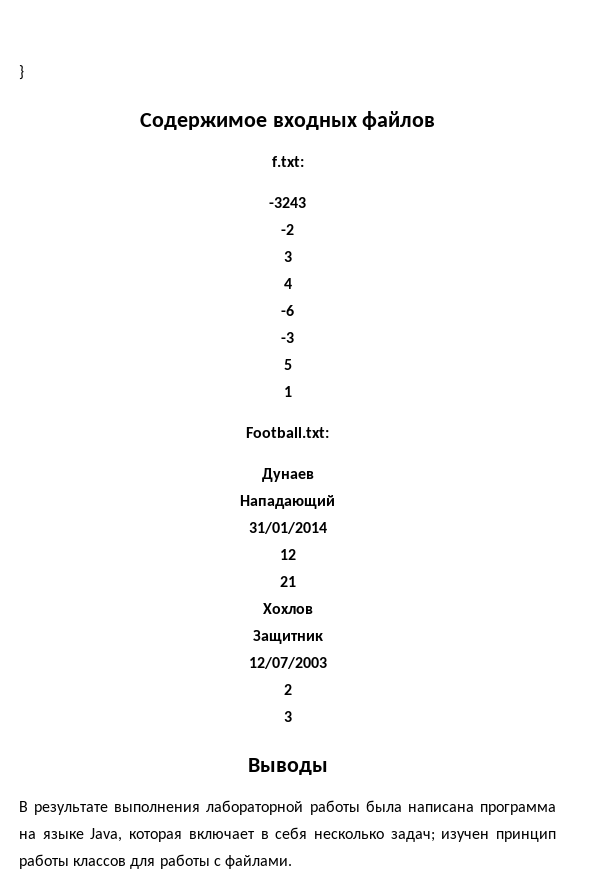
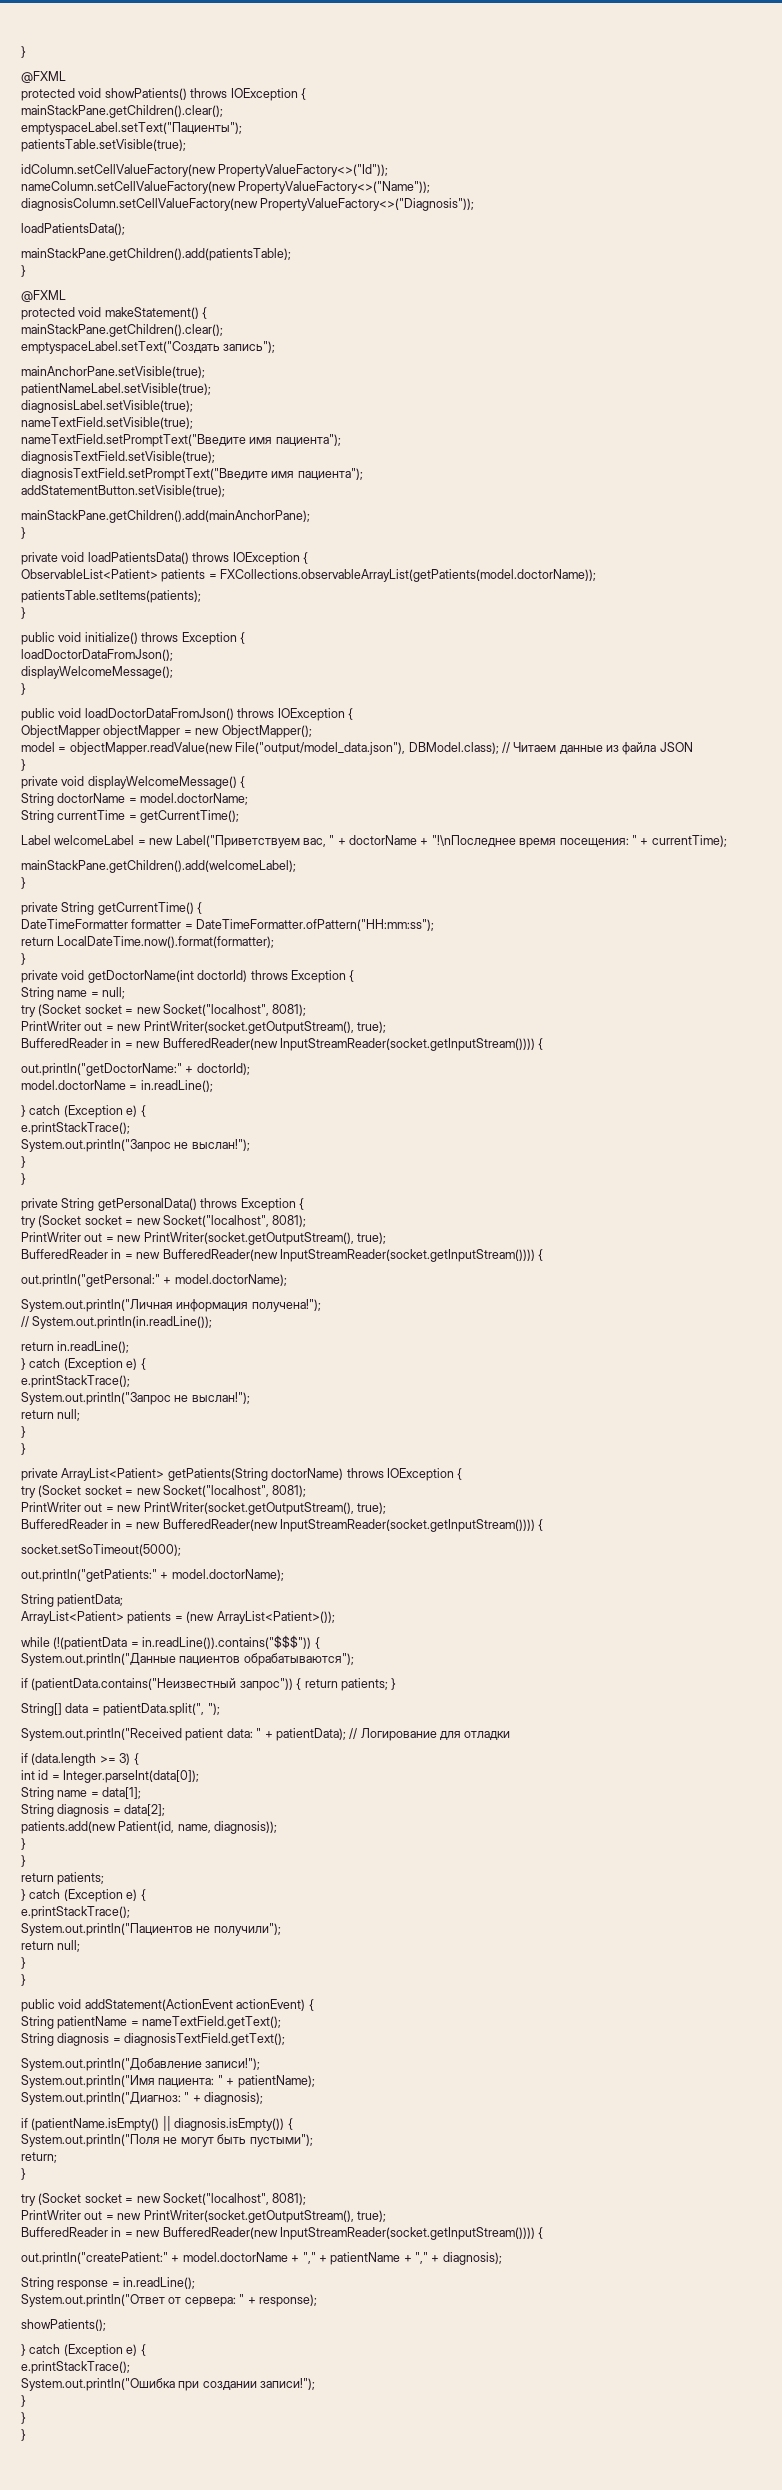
[19,65,24,80] [139,111,436,130] [271,156,304,167] [269,197,306,208] [281,224,294,235] [283,251,292,262] [283,278,292,289] [281,305,294,316] [281,332,294,343] [283,359,292,370] [283,386,292,397] [246,427,329,438] [261,468,314,482] [240,495,335,509] [248,522,327,534] [279,549,296,560] [279,576,296,587] [262,603,313,614] [252,630,323,644] [248,657,327,669] [283,684,292,695] [283,711,292,722] [247,758,328,775] [19,800,556,815] [19,827,556,842] [19,854,292,869] } // Содержимое входных файлов // f.txt: // -3243 // -2 // 3 // 4 // -6 // -3 // 5 // 1 // Football.txt: // Дунаев // Нападающий // 31/01/2014 // 12 // 21 // Хохлов // Защитник // 12/07/2003 // 2 // 3 // Выводы // В результате выполнения лабораторной работы была написана программа на языке Java, которая включает в себя несколько задач; изучен принцип работы классов для работы с файлами. -> [21,46,26,58] [21,71,66,83] [21,88,306,101] [21,105,223,118] [21,122,242,135] [21,139,186,152] [21,164,389,177] [21,181,431,194] [21,198,475,211] [21,223,125,235] [21,248,291,261] [21,265,26,277] [21,290,66,302] [21,307,208,320] [21,324,223,337] [21,341,276,354] [21,366,205,378] [21,383,211,396] [21,400,193,413] [21,417,193,429] [21,434,341,447] [21,451,215,464] [21,468,363,481] [21,485,225,497] [21,510,310,523] [21,527,26,539] [21,552,308,565] [21,569,597,582] [21,590,201,603] [21,607,26,619] [21,632,245,645] [21,649,173,661] [21,666,173,679] [21,683,26,695] [21,708,353,721] [21,725,312,738] [21,742,693,755] [21,759,26,771] [21,776,246,789] [21,793,249,806] [21,810,240,823] [21,835,727,848] [21,860,296,873] [21,877,26,889] [21,902,203,915] [21,919,435,931] [21,936,275,948] [21,953,26,965] [21,970,355,983] [21,987,126,1000] [21,1004,307,1017] [21,1021,386,1034] [21,1038,544,1051] [21,1063,250,1076] [21,1080,213,1092] [21,1105,146,1118] [21,1122,130,1135] [21,1139,250,1152] [21,1156,26,1168] [21,1173,26,1185] [21,1198,304,1211] [21,1215,307,1228] [21,1232,386,1245] [21,1249,544,1262] [21,1274,287,1287] [21,1299,321,1312] [21,1316,213,1329] [21,1341,130,1353] [21,1358,146,1371] [21,1375,130,1388] [21,1392,250,1405] [21,1409,81,1421] [21,1426,26,1438] [21,1443,26,1455] [21,1468,463,1481] [21,1485,307,1498] [21,1502,386,1515] [21,1519,544,1532] [21,1544,181,1556] [21,1569,284,1582] [21,1594,124,1607] [21,1611,335,1624] [21,1635,320,1650] [21,1653,354,1666] [21,1678,397,1691] [21,1703,220,1716] [21,1728,511,1741] [21,1753,139,1766] [21,1770,200,1783] [21,1787,142,1800] [21,1804,166,1817] [21,1821,278,1834] [21,1838,26,1850] [21,1855,26,1867] [21,1872,105,1885] [21,1889,146,1902] [21,1906,130,1919] [21,1923,281,1936] [21,1940,81,1952] [21,1957,26,1969] [21,1974,26,1986] [21,1999,314,2012] [21,2016,282,2029] [21,2033,286,2046] [21,2058,261,2071] [21,2075,315,2088] [21,2092,264,2105] [21,2116,293,2131] [21,2134,313,2147] [21,2152,57,2163] [21,2168,26,2180] [21,2193,307,2206] [21,2210,386,2223] [21,2227,544,2240] [21,2252,502,2265] [21,2277,196,2290] [21,2294,317,2307] [21,2319,106,2331] [21,2344,146,2357] [21,2361,130,2374] [21,2378,316,2391] [21,2395,26,2407] [21,2412,26,2424] [21,2429,26,2441] } // @FXML // protected void showPatients() throws IOException { // mainStackPane.getChildren().clear(); // emptyspaceLabel.setText("Пациенты"); // patientsTable.setVisible(true); // idColumn.setCellValueFactory(new PropertyValueFactory<>("Id")); // nameColumn.setCellValueFactory(new PropertyValueFactory<>("Name")); // diagnosisColumn.setCellValueFactory(new PropertyValueFactory<>("Diagnosis")); // loadPatientsData(); // mainStackPane.getChildren().add(patientsTable); // } // @FXML // protected void makeStatement() { // mainStackPane.getChildren().clear(); // emptyspaceLabel.setText("Создать запись"); // mainAnchorPane.setVisible(true); // patientNameLabel.setVisible(true); // diagnosisLabel.setVisible(true); // nameTextField.setVisible(true); // nameTextField.setPromptText("Введите имя пациента"); // diagnosisTextField.setVisible(true); // diagnosisTextField.setPromptText("Введите имя пациента"); // addStatementButton.setVisible(true); // mainStackPane.getChildren().add(mainAnchorPane); // } // private void loadPatientsData() throws IOException { // ObservableList<Patient> patients = FXCollections.observableArrayList(getPatients(model.doctorName)); // patientsTable.setItems(patients); // } // public void initialize() throws Exception { // loadDoctorDataFromJson(); // displayWelcomeMessage(); // } // public void loadDoctorDataFromJson() throws IOException { // ObjectMapper objectMapper = new ObjectMapper(); // model = objectMapper.readValue(new File("output/model_data.json"), DBModel.class); // Читаем данные из файла JSON // } // private void displayWelcomeMessage() { // String doctorName = model.doctorName; // String currentTime = getCurrentTime(); // Label welcomeLabel = new Label("Приветствуем вас, " + doctorName + "!\nПоследнее время посещения: " + currentTime); // mainStackPane.getChildren().add(welcomeLabel); // } // private String getCurrentTime() { // DateTimeFormatter formatter = DateTimeFormatter.ofPattern("HH:mm:ss"); // return LocalDateTime.now().format(formatter); // } // private void getDoctorName(int doctorId) throws Exception { // String name = null; // try (Socket socket = new Socket("localhost", 8081); // PrintWriter out = new PrintWriter(socket.getOutputStream(), true); // BufferedReader in = new BufferedReader(new InputStreamReader(socket.getInputStream()))) { // out.println("getDoctorName:" + doctorId); // model.doctorName = in.readLine(); // } catch (Exception e) { // e.printStackTrace(); // System.out.println("Запрос не выслан!"); // } // } // private String getPersonalData() throws Exception { // try (Socket socket = new Socket("localhost", 8081); // PrintWriter out = new PrintWriter(socket.getOutputStream(), true); // BufferedReader in = new BufferedReader(new InputStreamReader(socket.getInputStream()))) { // out.println("getPersonal:" + model.doctorName); // System.out.println("Личная информация получена!"); // // System.out.println(in.readLine()); // return in.readLine(); // } catch (Exception e) { // e.printStackTrace(); // System.out.println("Запрос не выслан!"); // return null; // } // } // private ArrayList<Patient> getPatients(String doctorName) throws IOException { // try (Socket socket = new Socket("localhost", 8081); // PrintWriter out = new PrintWriter(socket.getOutputStream(), true); // BufferedReader in = new BufferedReader(new InputStreamReader(socket.getInputStream()))) { // socket.setSoTimeout(5000); // out.println("getPatients:" + model.doctorName); // String patientData; // ArrayList<Patient> patients = (new ArrayList<Patient>()); // while (!(patientData = in.readLine()).contains("$$$")) { // System.out.println("Данные пациентов обрабатываются"); // if (patientData.contains("Неизвестный запрос")) { return patients; } // String[] data = patientData.split(", "); // System.out.println("Received patient data: " + patientData); // Логирование для отладки // if (data.length >= 3) { // int id = Integer.parseInt(data[0]); // String name = data[1]; // String diagnosis = data[2]; // patients.add(new Patient(id, name, diagnosis)); // } // } // return patients; // } catch (Exception e) { // e.printStackTrace(); // System.out.println("Пациентов не получили"); // return null; // } // } // public void addStatement(ActionEvent actionEvent) { // String patientName = nameTextField.getText(); // String diagnosis = diagnosisTextField.getText(); // System.out.println("Добавление записи!"); // System.out.println("Имя пациента: " + patientName); // System.out.println("Диагноз: " + diagnosis); // if (patientName.isEmpty() || diagnosis.isEmpty()) { // System.out.println("Поля не могут быть пустыми"); // return; // } // try (Socket socket = new Socket("localhost", 8081); // PrintWriter out = new PrintWriter(socket.getOutputStream(), true); // BufferedReader in = new BufferedReader(new InputStreamReader(socket.getInputStream()))) { // out.println("createPatient:" + model.doctorName + "," + patientName + "," + diagnosis); // String response = in.readLine(); // System.out.println("Ответ от сервера: " + response); // showPatients(); // } catch (Exception e) { // e.printStackTrace(); // System.out.println("Ошибка при создании записи!"); // } // } // }

